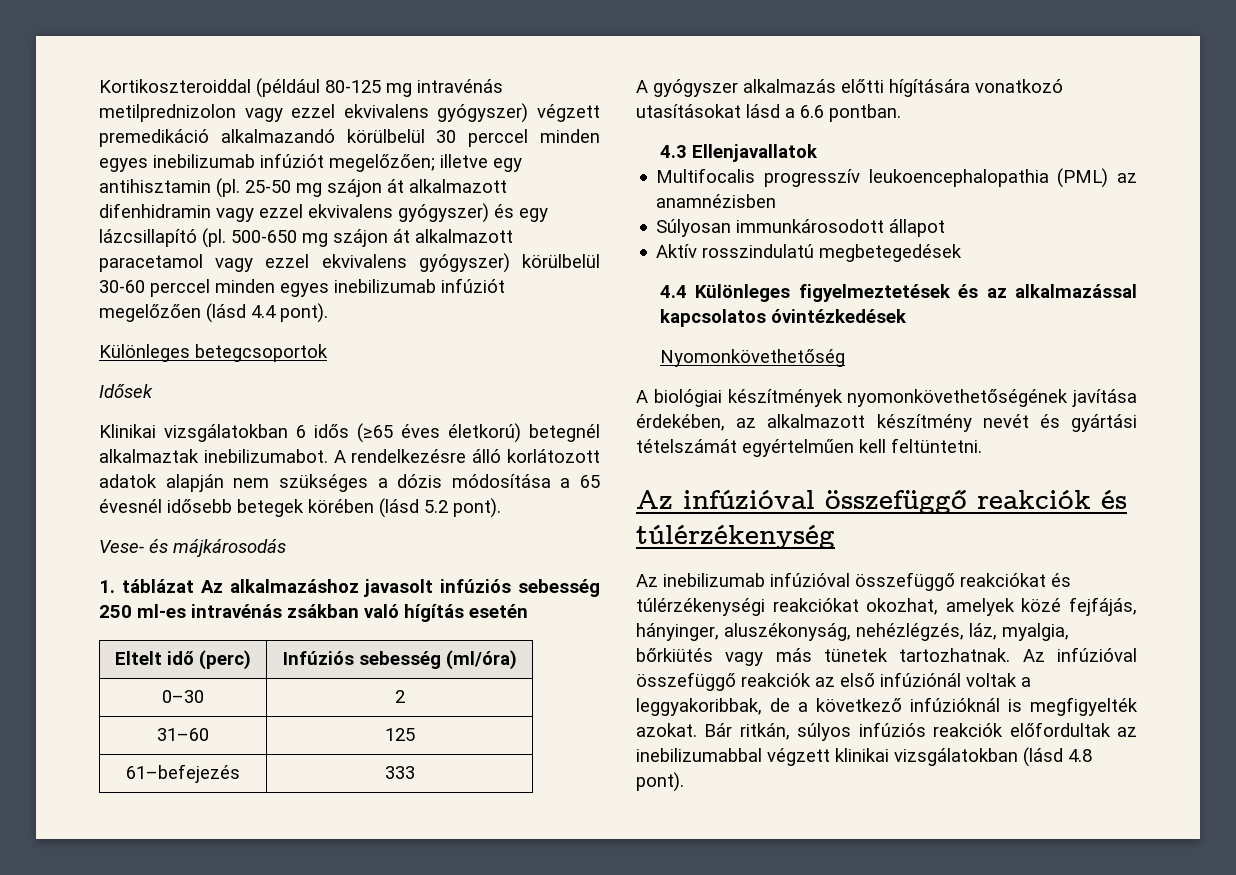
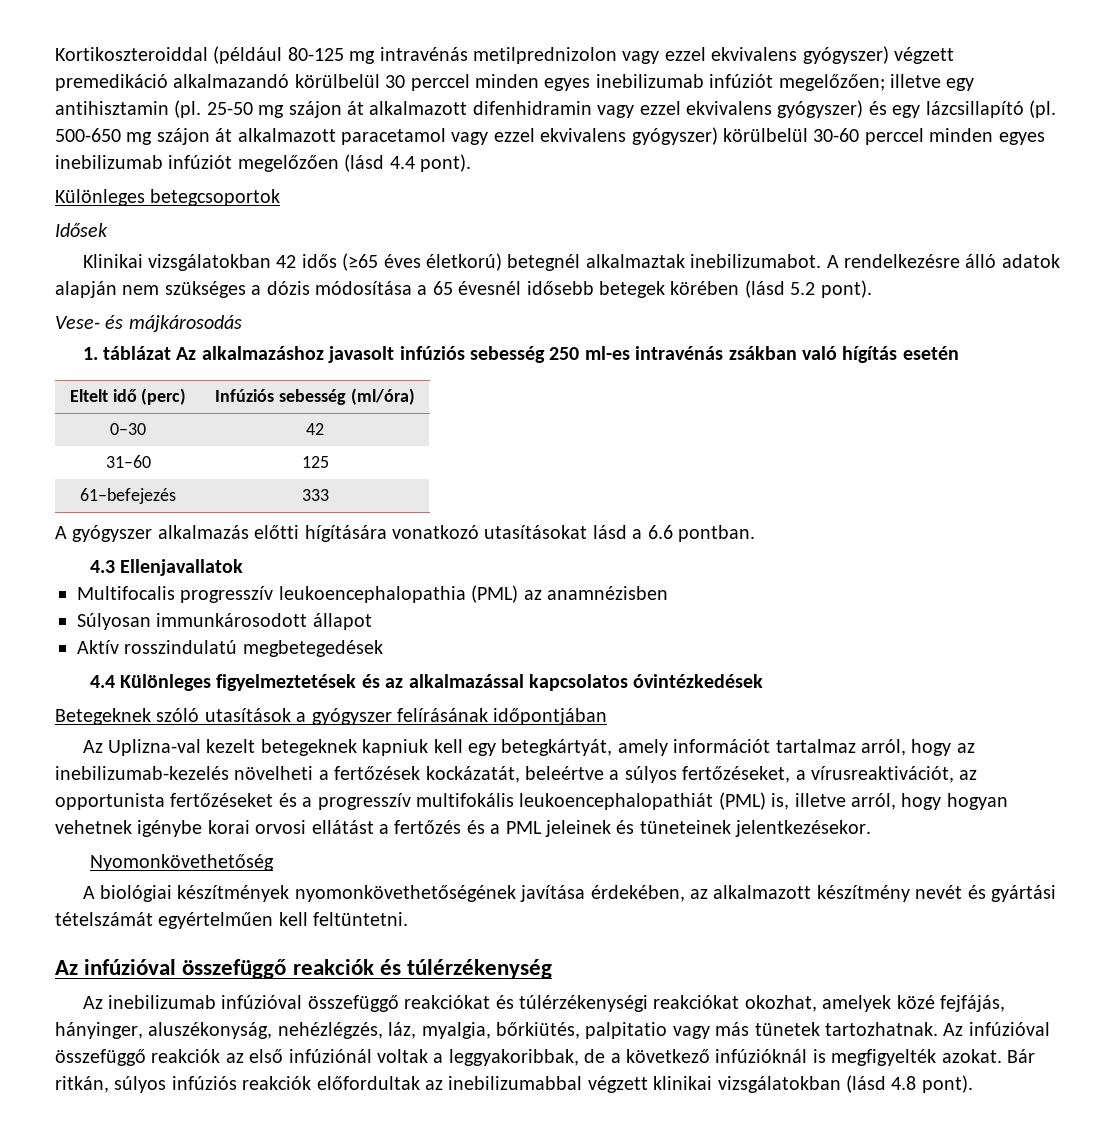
[296,425,306,438] 6 -> [276,255,297,268] 42
[507,449,600,463] korlátozott -> (997, 261) none
[394,690,405,703] 2 -> [306,423,324,435] 42
(907, 316) none -> [55,708,608,725] [82,739,975,756] [55,766,978,783] [55,792,1008,810] [55,820,872,837] // Betegeknek szóló utasítások a gyógyszer felírásának időpontjában // Az Uplizna-val kezelt betegeknek kapniuk kell egy betegkártyát, amely információt tartalmaz arról, hogy az inebilizumab-kezelés növelheti a fertőzések kockázatát, beleértve a súlyos fertőzéseket, a vírusreaktivációt, az opportunista fertőzéseket és a progresszív multifokális leukoencephalopathiát (PML) is, illetve arról, hogy hogyan vehetnek igénybe korai orvosi ellátást a fertőzés és a PML jeleinek és tüneteinek jelentkezésekor.
[636,648,713,662] bőrkiütés -> [495,1022,668,1039] bőrkiütés, palpitatio

